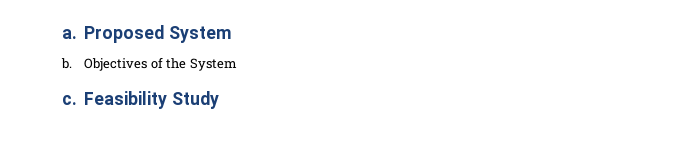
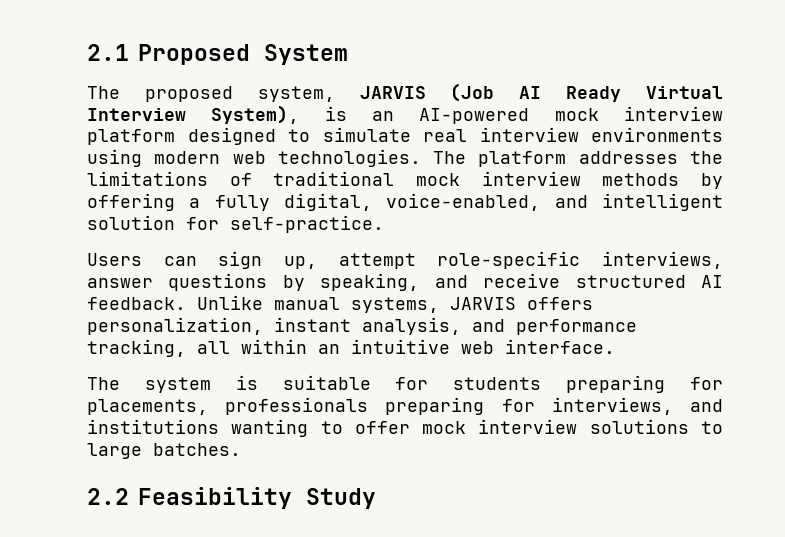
[62,29,77,39] a. -> [87,44,129,61] 2.1
[61,57,237,71] [62,95,77,105] b. Objectives of the System // c. -> [87,83,723,102] [87,105,723,124] [87,127,723,145] [87,149,723,167] [87,171,723,189] [87,193,723,211] [87,215,384,233] [87,251,723,269] [87,273,724,291] [87,295,593,313] [87,317,637,335] [87,339,615,357] [87,375,723,393] [87,397,723,415] [87,419,723,437] [87,443,241,459] [87,488,129,505] The proposed system, JARVIS (Job AI Ready Virtual Interview System), is an AI-powered mock interview platform designed to simulate real interview environments using modern web technologies. The platform addresses the limitations of traditional mock interview methods by offering a fully digital, voice-enabled, and intelligent solution for self-practice. // Users can sign up, attempt role-specific interviews, answer questions by speaking, and receive structured AI feedback. Unlike manual systems, JARVIS offers personalization, instant analysis, and performance tracking, all within an intuitive web interface. // The system is suitable for students preparing for placements, professionals preparing for interviews, and institutions wanting to offer mock interview solutions to large batches. // 2.2

